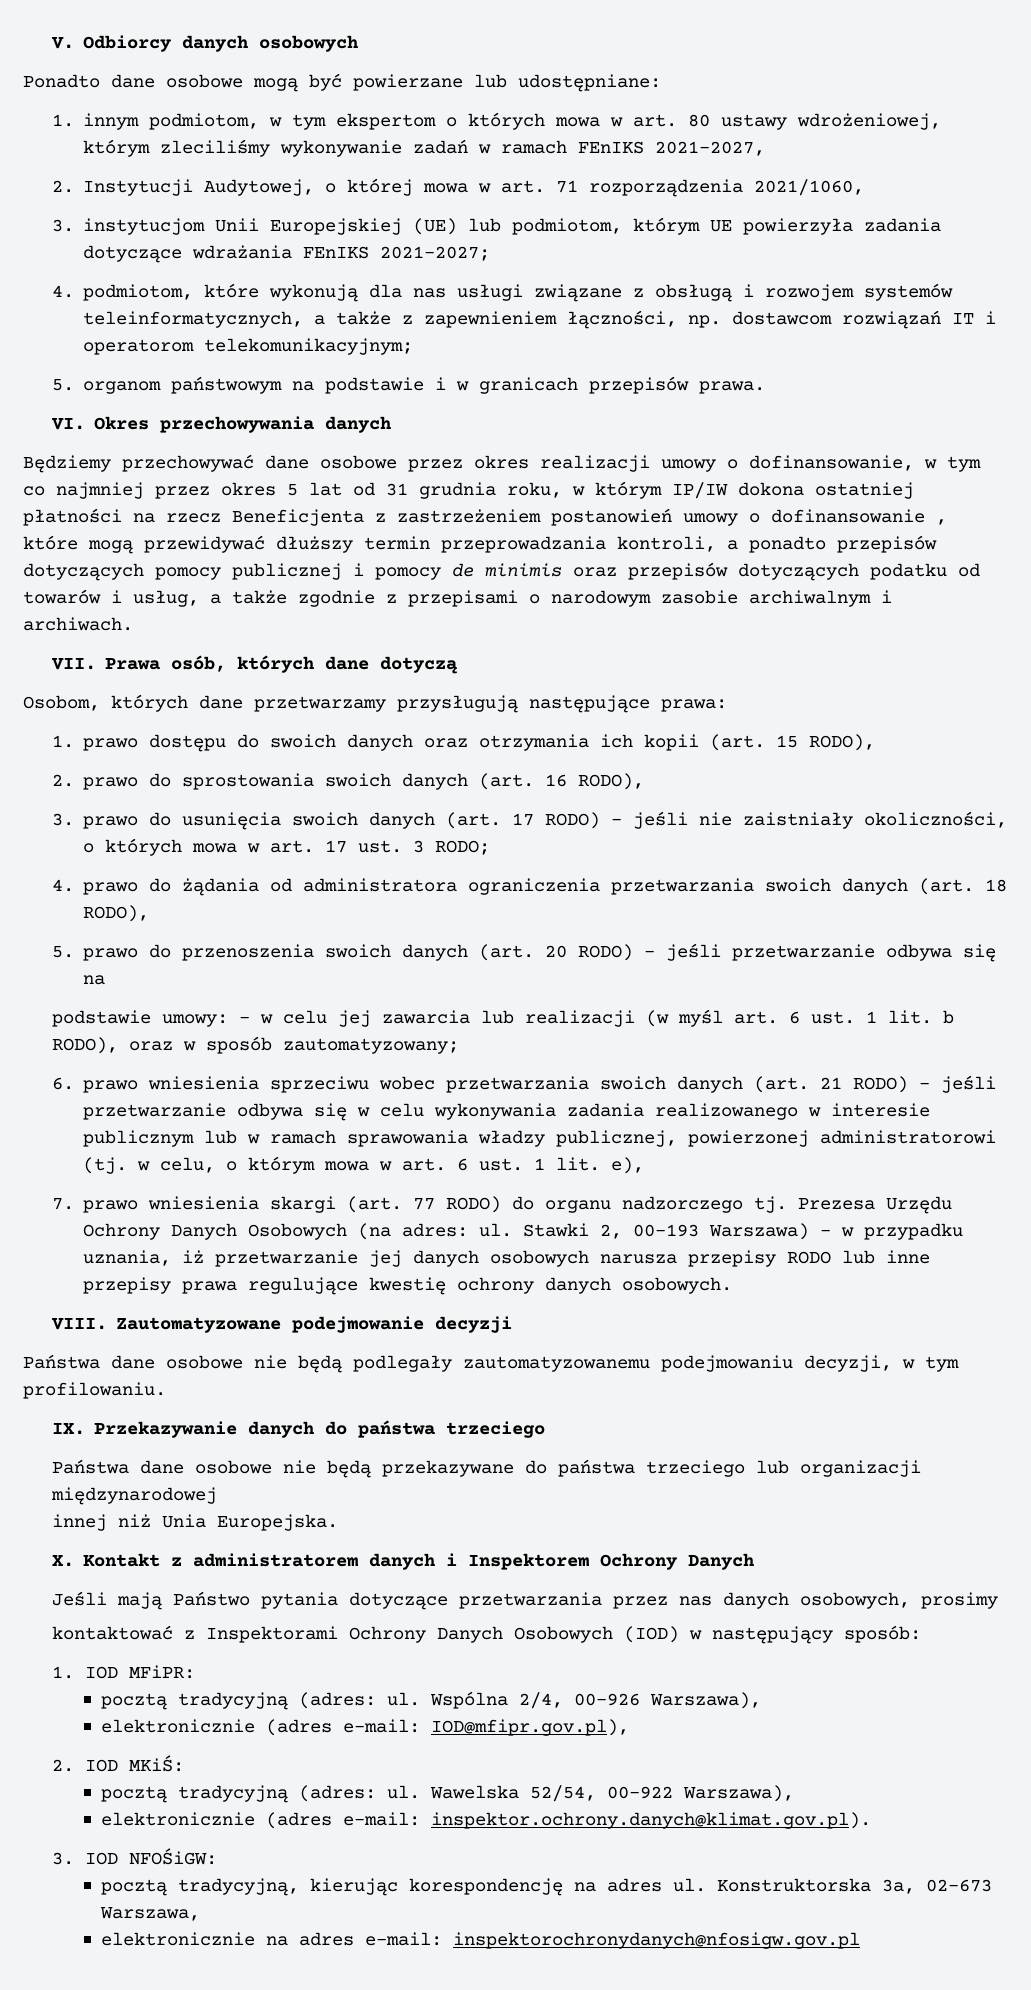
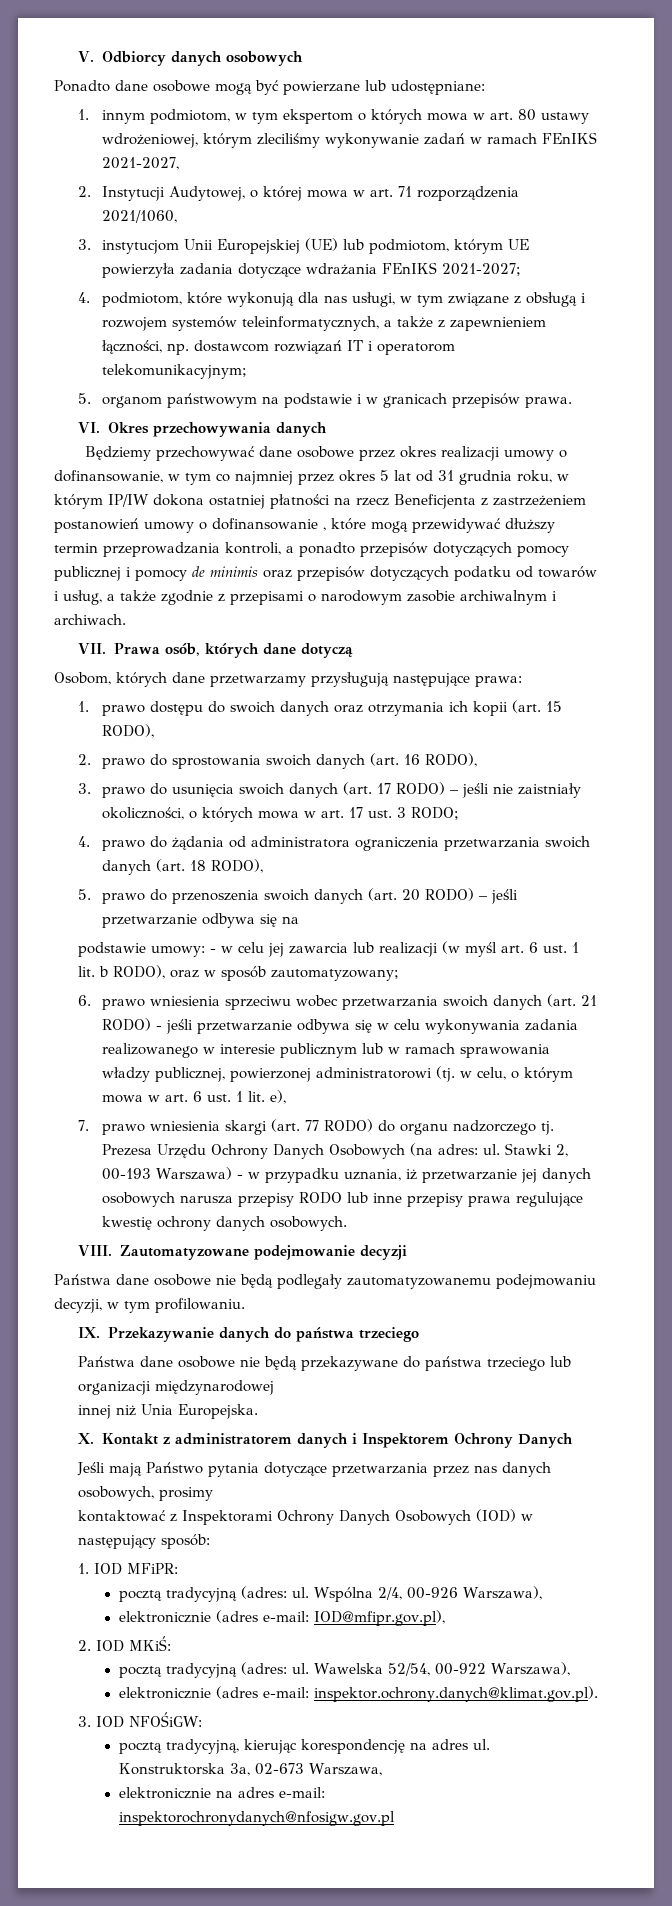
[457,284,524,301] usługi -> [352,292,444,307] usługi, w tym

